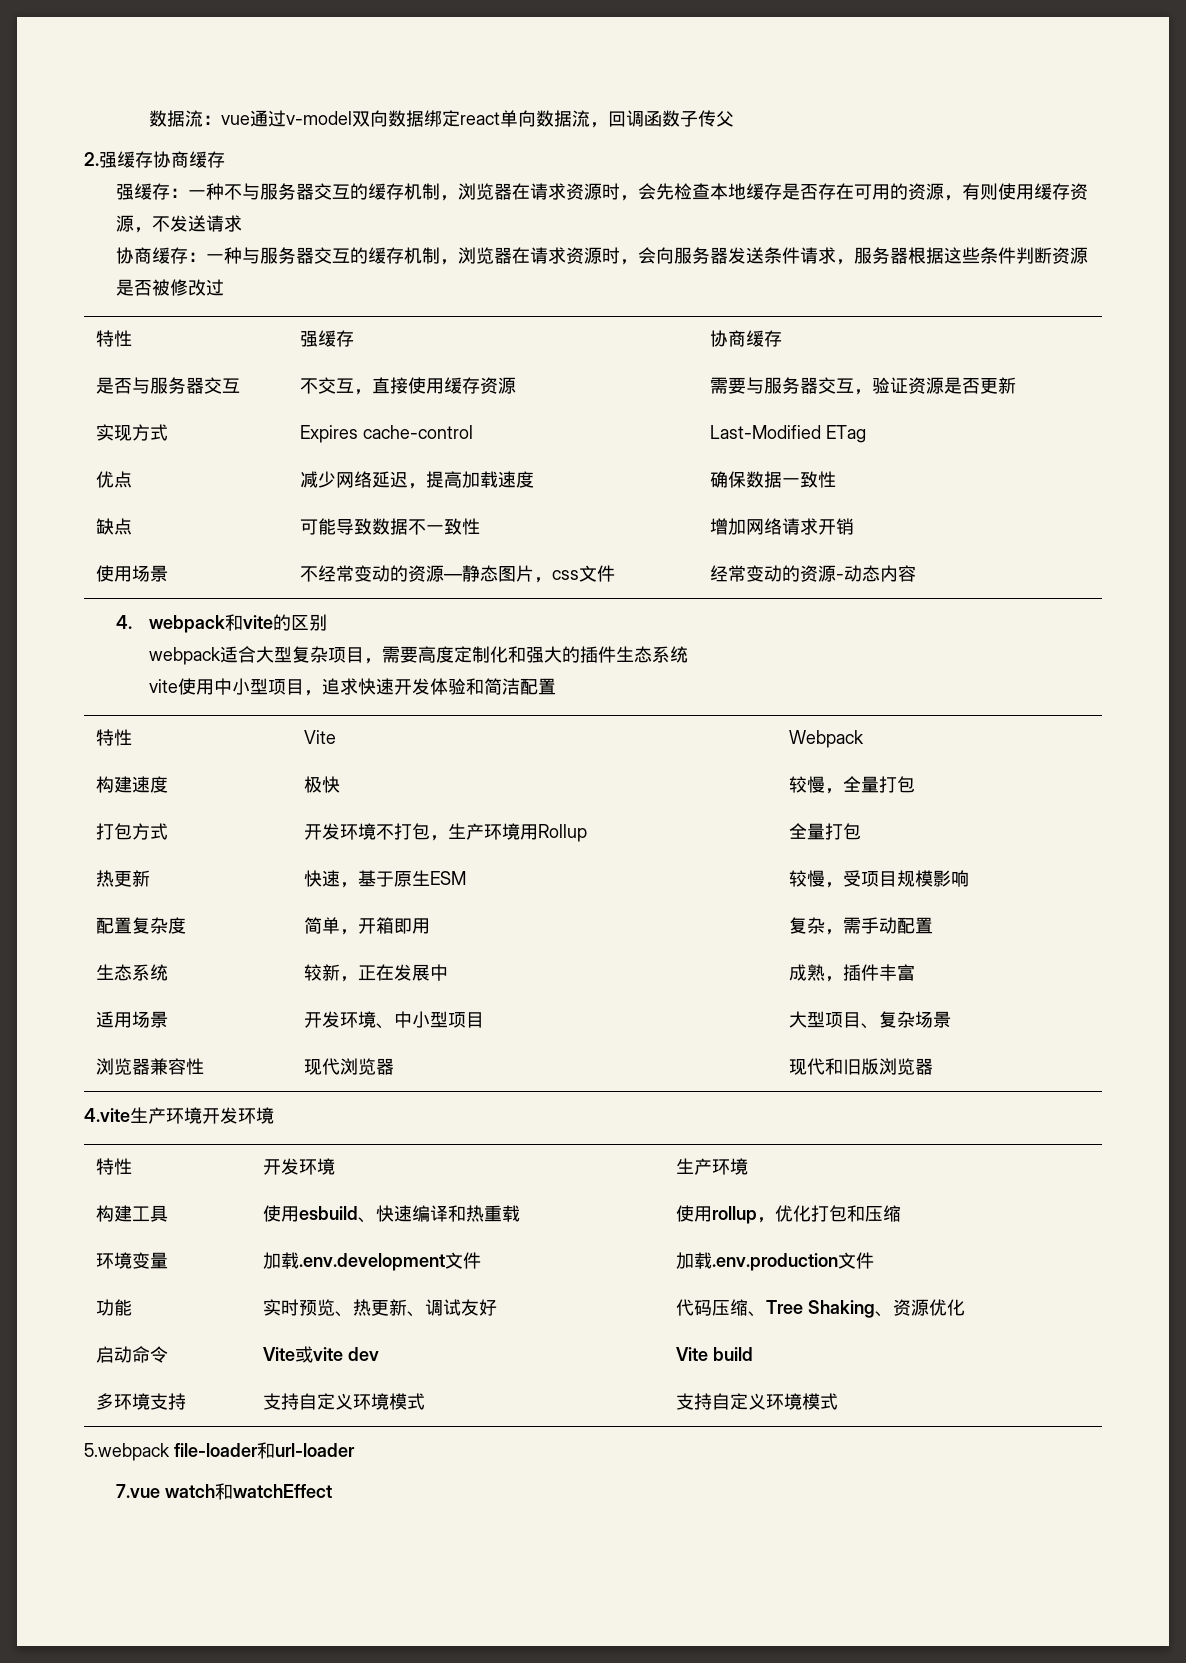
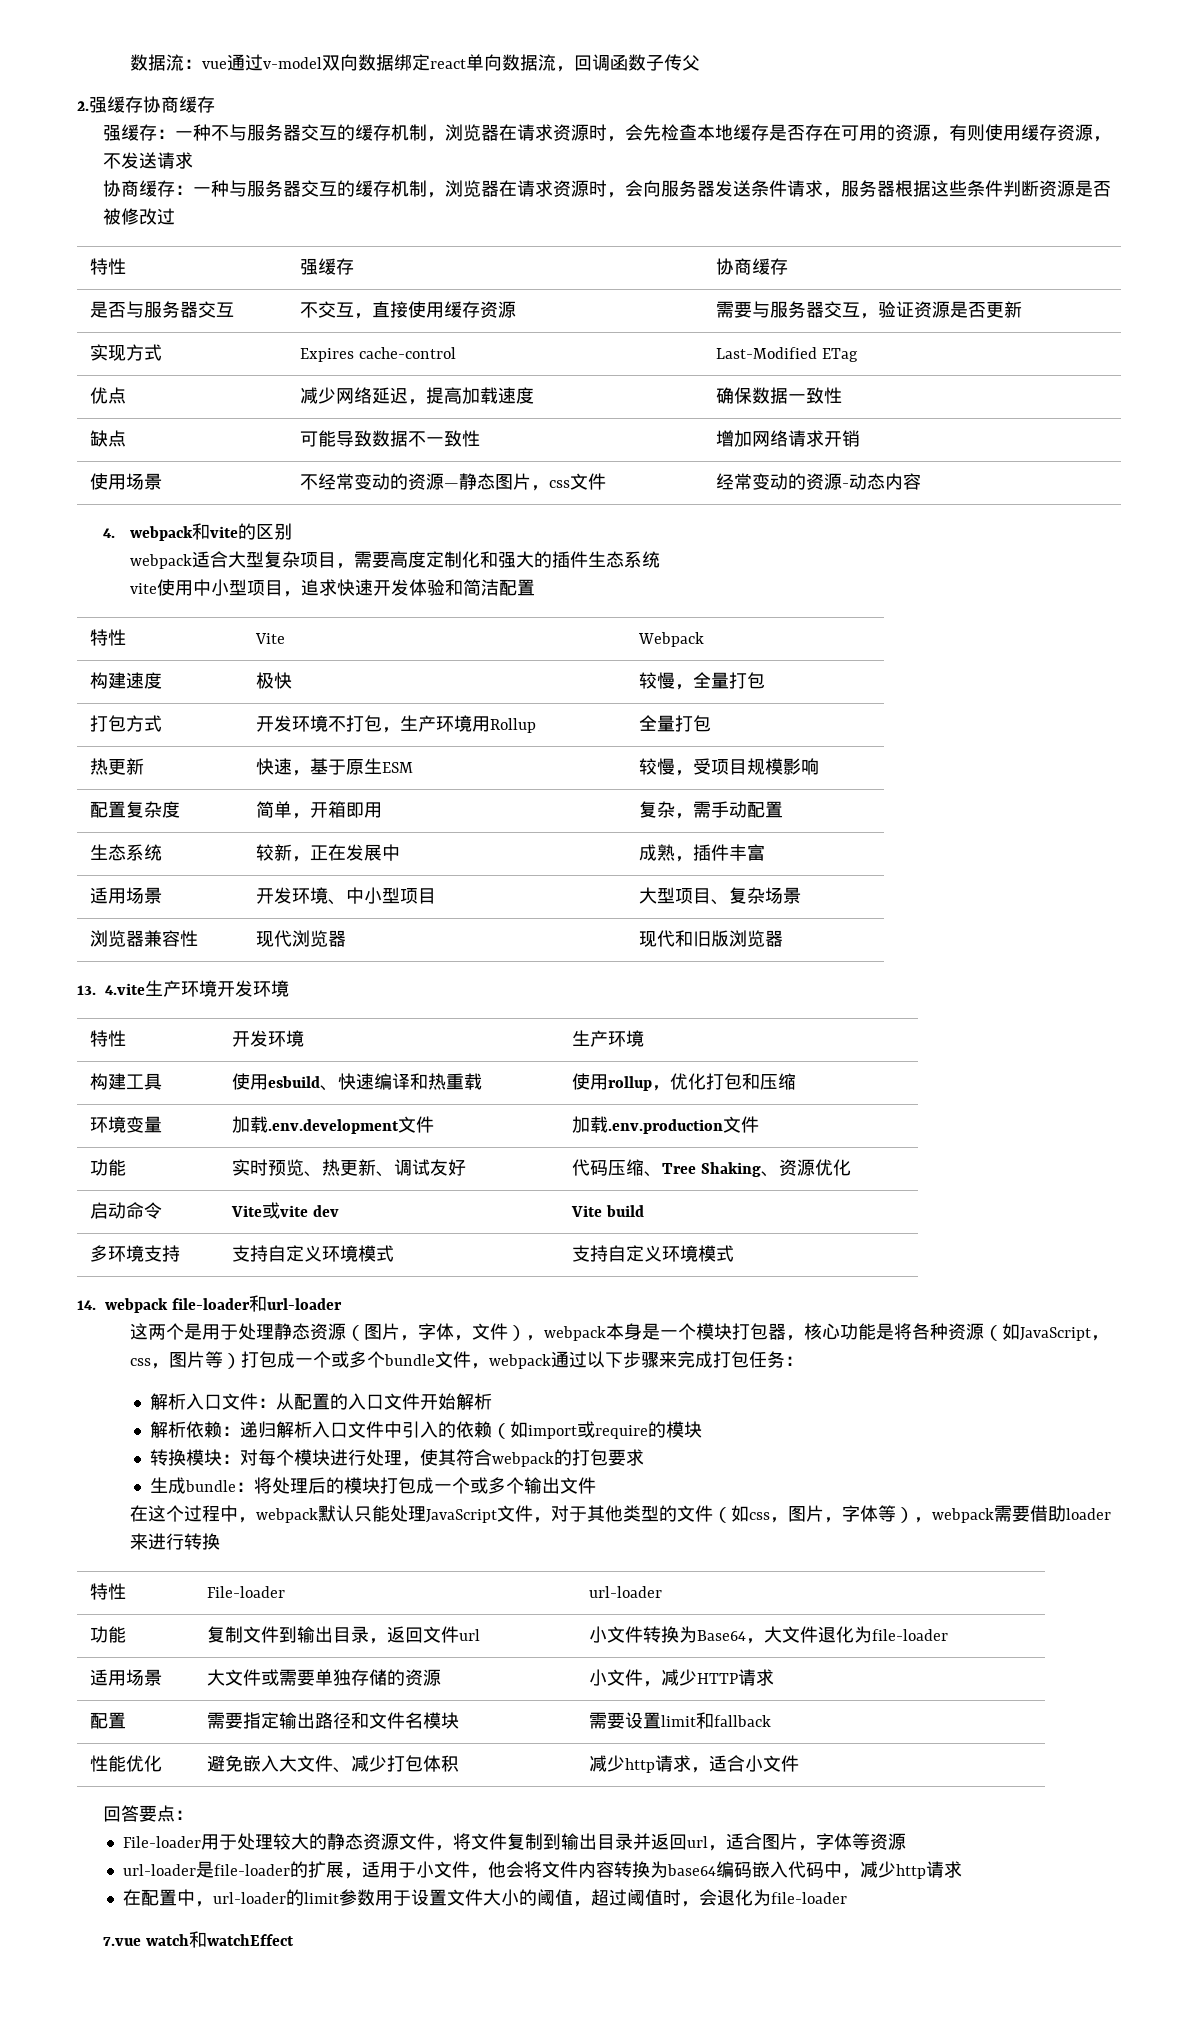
(934, 1066) none -> [77,985,96,995] 13.
[84,1443,170,1461] 5.webpack -> [77,1298,168,1313] 14. webpack
(355, 1450) none -> [129,1323,1109,1341] [129,1351,803,1369] [149,1393,492,1410] [149,1421,702,1439] [149,1449,644,1467] [149,1477,596,1494] [129,1505,1111,1523] [129,1533,220,1550] [90,1583,127,1600] [207,1586,286,1598] [589,1586,663,1598] [90,1626,127,1643] [207,1626,481,1644] [589,1626,949,1644] [90,1669,163,1686] [207,1669,442,1686] [589,1669,775,1687] [90,1712,127,1729] [207,1712,460,1729] [589,1712,772,1729] [90,1755,163,1772] [207,1755,460,1773] [589,1755,800,1773] [103,1805,194,1822] [123,1833,907,1851] [123,1861,963,1879] [123,1889,848,1907] // 这两个是用于处理静态资源（图片，字体，文件），webpack本身是一个模块打包器，核心功能是将各种资源（如JavaScript，css，图片等）打包成一个或多个bundle文件，webpack通过以下步骤来完成打包任务： // 解析入口文件：从配置的入口文件开始解析 // 解析依赖：递归解析入口文件中引入的依赖（如import或require的模块 // 转换模块：对每个模块进行处理，使其符合webpack的打包要求 // 生成bundle：将处理后的模块打包成一个或多个输出文件 // 在这个过程中，webpack默认只能处理JavaScript文件，对于其他类型的文件（如css，图片，字体等），webpack需要借助loader来进行转换 // 特性 | File-loader | url-loader // 功能 | 复制文件到输出目录，返回文件url | 小文件转换为Base64，大文件退化为file-loader // 适用场景 | 大文件或需要单独存储的资源 | 小文件，减少HTTP请求 // 配置 | 需要指定输出路径和文件名模块 | 需要设置limit和fallback // 性能优化 | 避免嵌入大文件、减少打包体积 | 减少http请求，适合小文件 // 回答要点： // File-loader用于处理较大的静态资源文件，将文件复制到输出目录并返回url，适合图片，字体等资源 // url-loader是file-loader的扩展，适用于小文件，他会将文件内容转换为base64编码嵌入代码中，减少http请求 // 在配置中，url-loader的limit参数用于设置文件大小的阈值，超过阈值时，会退化为file-loader

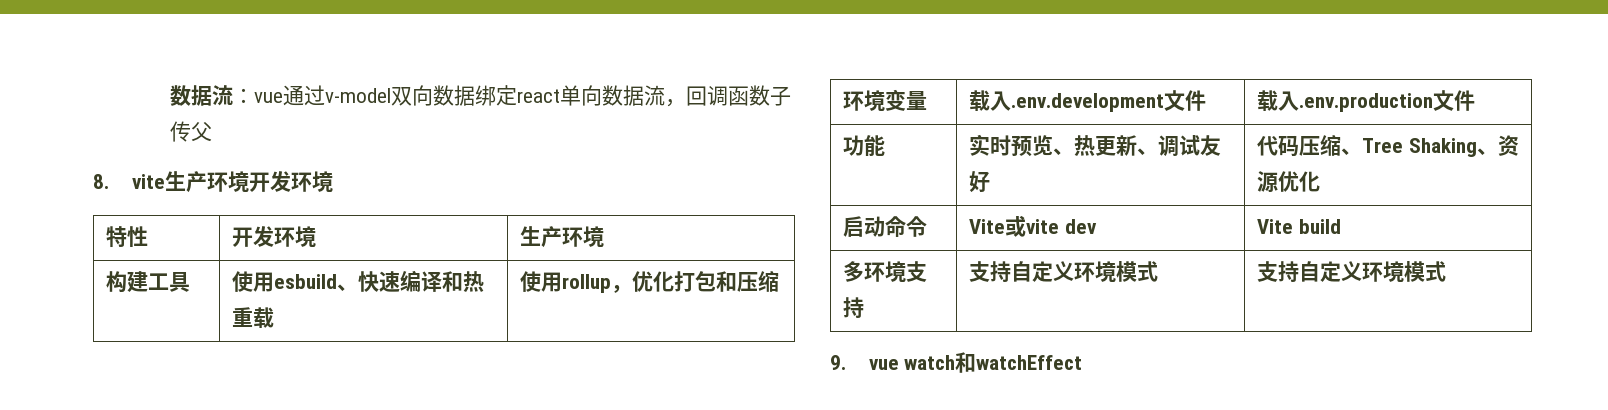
[77,96,215,113] [103,124,1112,142] [103,152,194,169] [103,180,1112,198] [103,208,176,225] [90,258,127,275] [300,258,355,275] [716,258,789,275] [90,301,235,318] [300,301,517,319] [716,301,1023,319] [90,344,163,361] [300,347,456,362] [716,347,858,362] [90,387,127,404] [300,387,535,405] [716,387,843,404] [90,430,127,447] [300,430,481,447] [716,430,861,447] [90,473,163,490] [300,473,607,491] [716,473,922,490] [103,523,292,541] [129,551,660,569] [129,579,535,597] [90,629,127,646] [255,633,286,644] [638,632,705,647] [90,672,163,689] [256,672,293,689] [639,672,766,690] [90,715,163,732] [256,715,537,733] [639,715,712,732] [90,758,145,775] [256,758,414,776] [639,758,820,776] [90,801,181,818] [256,801,383,819] [639,801,784,819] [90,844,163,861] [256,844,401,862] [639,844,766,862] [90,887,163,904] [256,887,437,905] [639,887,802,905] [90,930,199,947] [256,930,347,947] [639,930,784,947] [77,983,145,995] 2.强缓存协商缓存 // 强缓存：一种不与服务器交互的缓存机制，浏览器在请求资源时，会先检查本地缓存是否存在可用的资源，有则使用缓存资源，不发送请求 // 协商缓存：一种与服务器交互的缓存机制，浏览器在请求资源时，会向服务器发送条件请求，服务器根据这些条件判断资源是否被修改过 // 特性 | 强缓存 | 协商缓存 // 是否与服务器交互 | 不交互，直接使用缓存资源 | 需要与服务器交互，验证资源是否更新 // 实现方式 | Expires cache-control | Last-Modified ETag // 优点 | 减少网络延迟，提高加载速度 | 确保数据一致性 // 缺点 | 可能导致数据不一致性 | 增加网络请求开销 // 使用场景 | 不经常变动的资源—静态图片，css文件 | 经常变动的资源-动态内容 // 4. webpack和vite的区别 // webpack适合大型复杂项目，需要高度定制化和强大的插件生态系统 // vite使用中小型项目，追求快速开发体验和简洁配置 // 特性 | Vite | Webpack // 构建速度 | 极快 | 较慢，全量打包 // 打包方式 | 开发环境不打包，生产环境用Rollup | 全量打包 // 热更新 | 快速，基于原生ESM | 较慢，受项目规模影响 // 配置复杂度 | 简单，开箱即用 | 复杂，需手动配置 // 生态系统 | 较新，正在发展中 | 成熟，插件丰富 // 适用场景 | 开发环境、中小型项目 | 大型项目、复杂场景 // 浏览器兼容性 | 现代浏览器 | 现代和旧版浏览器 // 13. 4.vite -> [93,174,165,189] 8. vite
[232,1116,269,1133] 加载 -> [969,90,1012,111] 载入
[572,1116,609,1133] 加载 -> [1257,90,1300,111] 载入
[77,1295,342,1313] [129,1323,1109,1341] [129,1351,803,1369] [149,1393,492,1410] [149,1421,702,1439] [149,1449,644,1467] [149,1477,596,1494] [129,1505,1111,1523] [129,1533,220,1550] [90,1583,127,1600] [207,1586,286,1598] [589,1586,663,1598] [90,1626,127,1643] [207,1626,481,1644] [589,1626,949,1644] [90,1669,163,1686] [207,1669,442,1686] [589,1669,775,1687] [90,1712,127,1729] [207,1712,460,1729] [589,1712,772,1729] [90,1755,163,1772] [207,1755,460,1773] [589,1755,800,1773] [103,1805,194,1822] [123,1833,907,1851] [123,1861,963,1879] [123,1889,848,1907] [103,1937,142,1946] 14. webpack file-loader和url-loader // 这两个是用于处理静态资源（图片，字体，文件），webpack本身是一个模块打包器，核心功能是将各种资源（如JavaScript，css，图片等）打包成一个或多个bundle文件，webpack通过以下步骤来完成打包任务： // 解析入口文件：从配置的入口文件开始解析 // 解析依赖：递归解析入口文件中引入的依赖（如import或require的模块 // 转换模块：对每个模块进行处理，使其符合webpack的打包要求 // 生成bundle：将处理后的模块打包成一个或多个输出文件 // 在这个过程中，webpack默认只能处理JavaScript文件，对于其他类型的文件（如css，图片，字体等），webpack需要借助loader来进行转换 // 特性 | File-loader | url-loader // 功能 | 复制文件到输出目录，返回文件url | 小文件转换为Base64，大文件退化为file-loader // 适用场景 | 大文件或需要单独存储的资源 | 小文件，减少HTTP请求 // 配置 | 需要指定输出路径和文件名模块 | 需要设置limit和fallback // 性能优化 | 避免嵌入大文件、减少打包体积 | 减少http请求，适合小文件 // 回答要点： // File-loader用于处理较大的静态资源文件，将文件复制到输出目录并返回url，适合图片，字体等资源 // url-loader是file-loader的扩展，适用于小文件，他会将文件内容转换为base64编码嵌入代码中，减少http请求 // 在配置中，url-loader的limit参数用于设置文件大小的阈值，超过阈值时，会退化为file-loader // 7.vue -> [830,355,899,370] 9. vue

